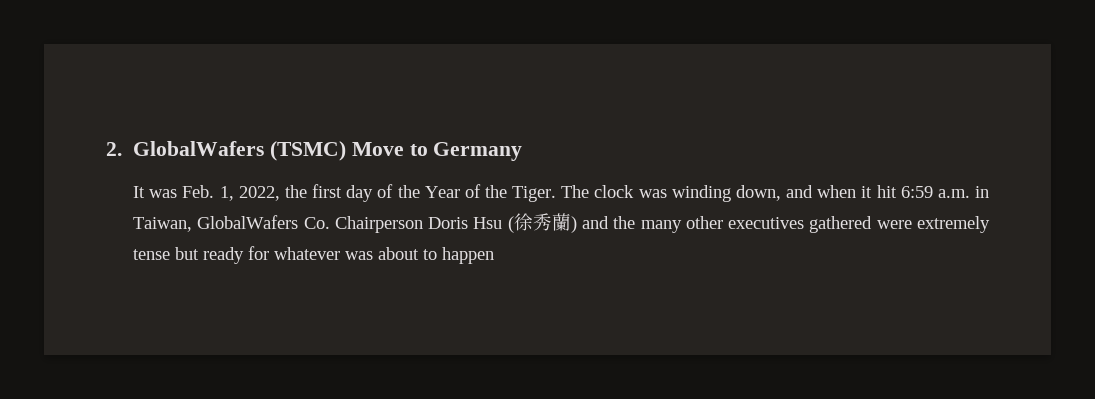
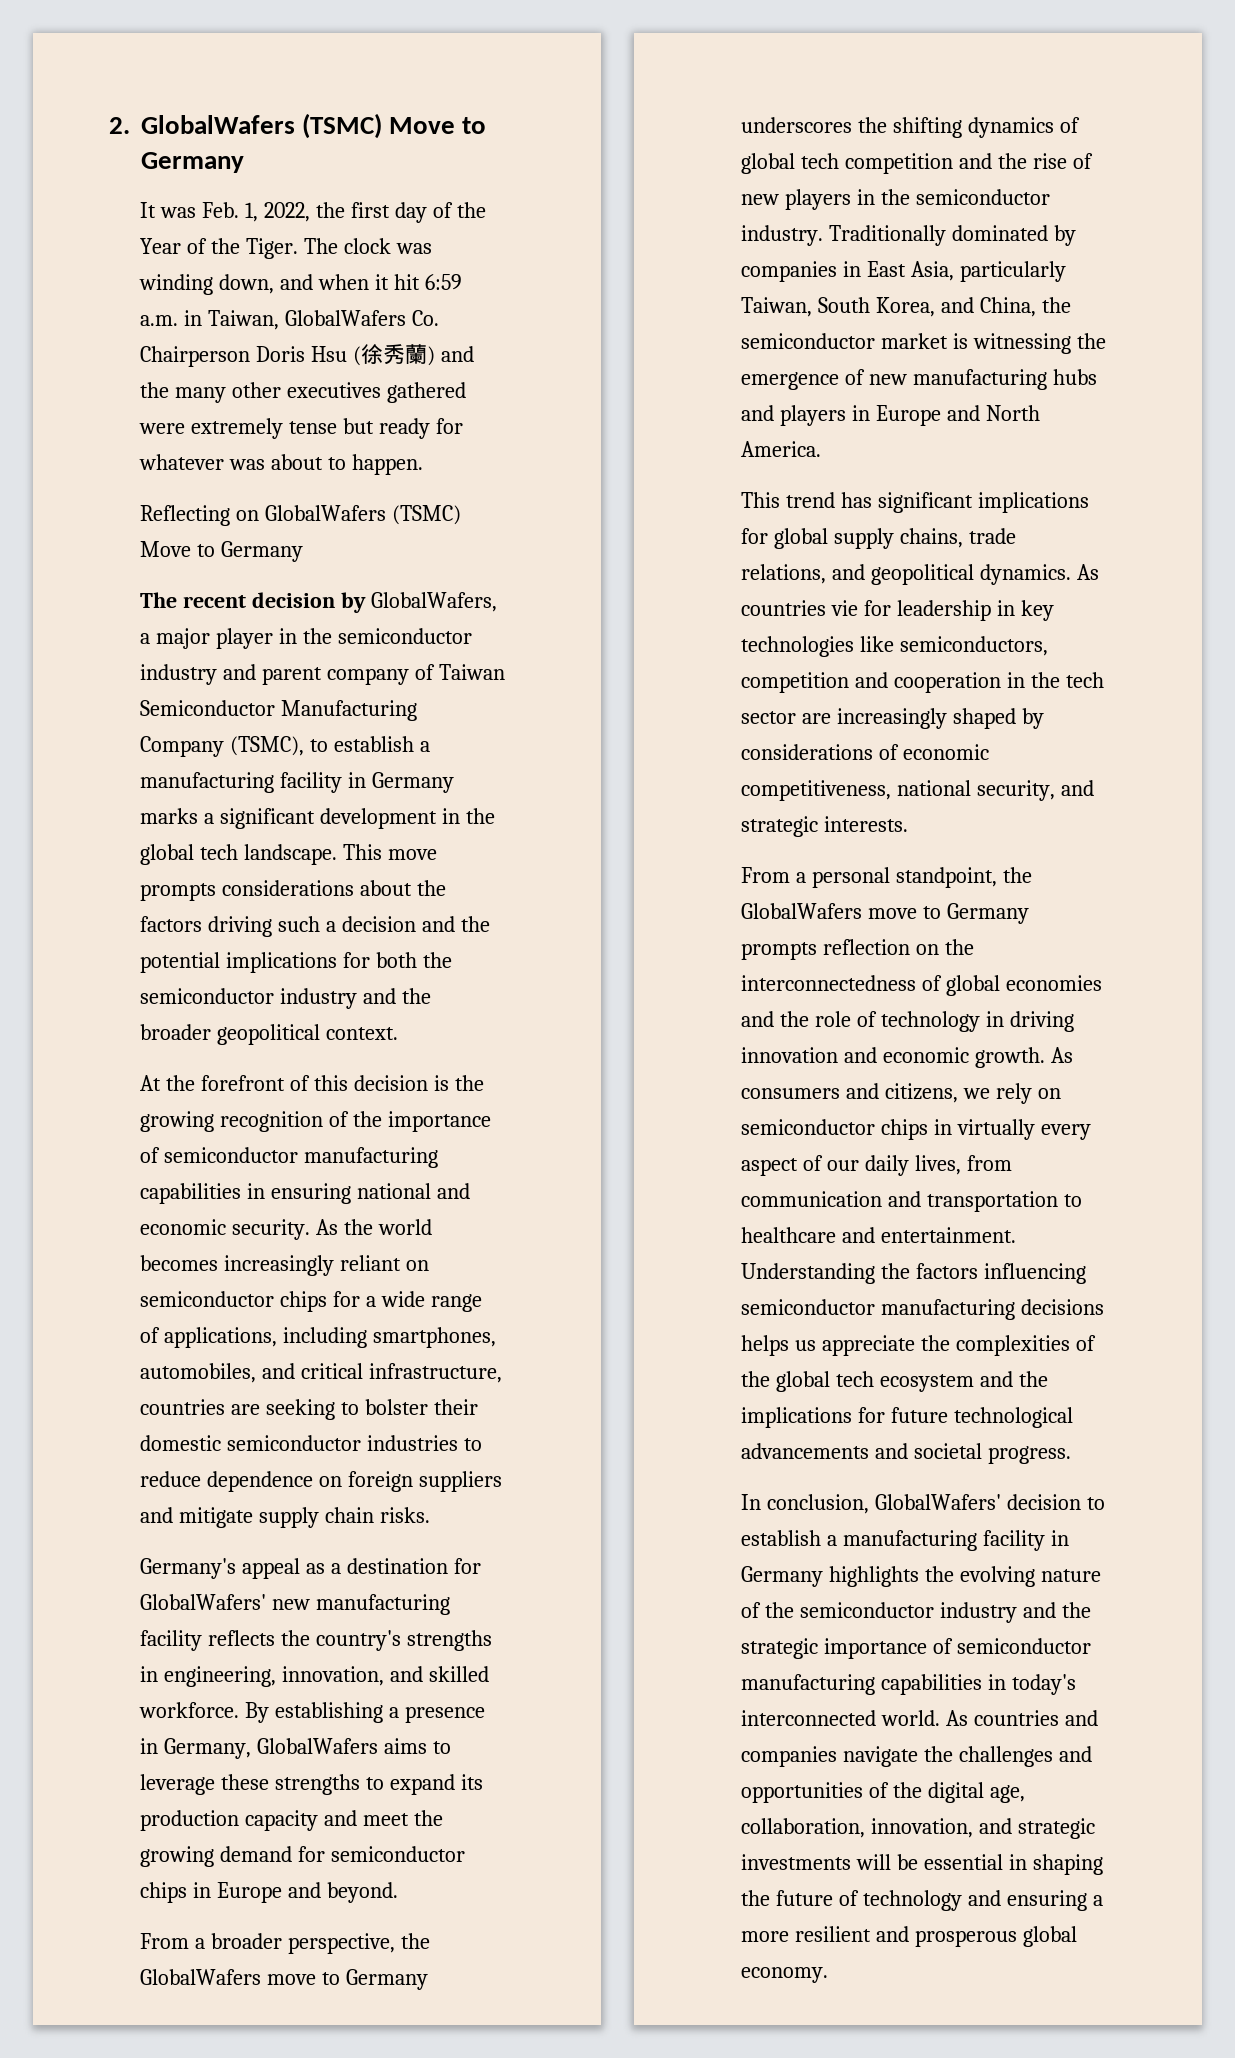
[442,247,495,264] happen -> [351,454,423,475] [140,505,461,526] [140,541,303,562] [140,592,497,613] [140,628,472,649] [140,664,505,685] [140,700,418,721] [140,736,430,757] [140,772,454,793] [140,808,495,829] [140,844,437,865] [140,880,446,901] [140,916,490,937] [140,952,452,973] [140,988,431,1009] [140,1024,398,1045] [140,1075,484,1091] [140,1111,491,1132] [140,1147,438,1168] [140,1183,470,1204] [140,1219,432,1240] [140,1255,429,1276] [140,1291,482,1312] [140,1327,496,1348] [140,1363,502,1383] [140,1399,478,1420] [140,1435,482,1451] [140,1471,502,1492] [140,1507,430,1528] [140,1558,481,1579] [140,1594,450,1615] [140,1630,492,1651] [140,1666,489,1687] [139,1702,485,1723] [140,1738,451,1759] [140,1774,483,1795] [140,1810,443,1831] [140,1846,465,1867] [140,1882,398,1903] [140,1933,430,1954] [140,1969,428,1990] [741,117,1080,138] [741,153,1093,174] [741,189,1050,210] [741,225,1076,246] [741,261,1066,282] [741,297,1071,317] [741,333,1106,354] [741,369,1097,390] [741,405,1040,426] [741,441,822,457] [741,492,1089,513] [741,528,1016,549] [741,564,1099,585] [741,600,1054,621] [741,636,1048,657] [741,672,1104,693] [741,708,1044,729] [741,744,989,760] [741,780,1094,801] [741,816,909,837] [741,867,1032,888] [741,903,1029,924] [741,939,974,960] [741,975,1102,996] [741,1011,1074,1032] [741,1047,1073,1068] [741,1083,1061,1104] [741,1119,1091,1140] [741,1155,1012,1176] [741,1191,1082,1212] [741,1227,1016,1243] [741,1263,1086,1284] [741,1299,1104,1320] [741,1335,1096,1356] [741,1371,1048,1392] [741,1407,1073,1428] [741,1443,1071,1464] [741,1494,1105,1514] [741,1530,1069,1551] [741,1566,1101,1587] [741,1602,1091,1623] [741,1638,1091,1659] [741,1674,1076,1695] [741,1710,1098,1726] [741,1746,1092,1767] [741,1782,1025,1803] [741,1818,1095,1839] [741,1854,1103,1875] [741,1890,1103,1911] [741,1926,1077,1947] [741,1967,829,1983] happen. // Reflecting on GlobalWafers (TSMC) Move to Germany // The recent decision by GlobalWafers, a major player in the semiconductor industry and parent company of Taiwan Semiconductor Manufacturing Company (TSMC), to establish a manufacturing facility in Germany marks a significant development in the global tech landscape. This move prompts considerations about the factors driving such a decision and the potential implications for both the semiconductor industry and the broader geopolitical context. // At the forefront of this decision is the growing recognition of the importance of semiconductor manufacturing capabilities in ensuring national and economic security. As the world becomes increasingly reliant on semiconductor chips for a wide range of applications, including smartphones, automobiles, and critical infrastructure, countries are seeking to bolster their domestic semiconductor industries to reduce dependence on foreign suppliers and mitigate supply chain risks. // Germany's appeal as a destination for GlobalWafers' new manufacturing facility reflects the country's strengths in engineering, innovation, and skilled workforce. By establishing a presence in Germany, GlobalWafers aims to leverage these strengths to expand its production capacity and meet the growing demand for semiconductor chips in Europe and beyond. // From a broader perspective, the GlobalWafers move to Germany underscores the shifting dynamics of global tech competition and the rise of new players in the semiconductor industry. Traditionally dominated by companies in East Asia, particularly Taiwan, South Korea, and China, the semiconductor market is witnessing the emergence of new manufacturing hubs and players in Europe and North America. // This trend has significant implications for global supply chains, trade relations, and geopolitical dynamics. As countries vie for leadership in key technologies like semiconductors, competition and cooperation in the tech sector are increasingly shaped by considerations of economic competitiveness, national security, and strategic interests. // From a personal standpoint, the GlobalWafers move to Germany prompts reflection on the interconnectedness of global economies and the role of technology in driving innovation and economic growth. As consumers and citizens, we rely on semiconductor chips in virtually every aspect of our daily lives, from communication and transportation to healthcare and entertainment. Understanding the factors influencing semiconductor manufacturing decisions helps us appreciate the complexities of the global tech ecosystem and the implications for future technological advancements and societal progress. // In conclusion, GlobalWafers' decision to establish a manufacturing facility in Germany highlights the evolving nature of the semiconductor industry and the strategic importance of semiconductor manufacturing capabilities in today's interconnected world. As countries and companies navigate the challenges and opportunities of the digital age, collaboration, innovation, and strategic investments will be essential in shaping the future of technology and ensuring a more resilient and prosperous global economy.

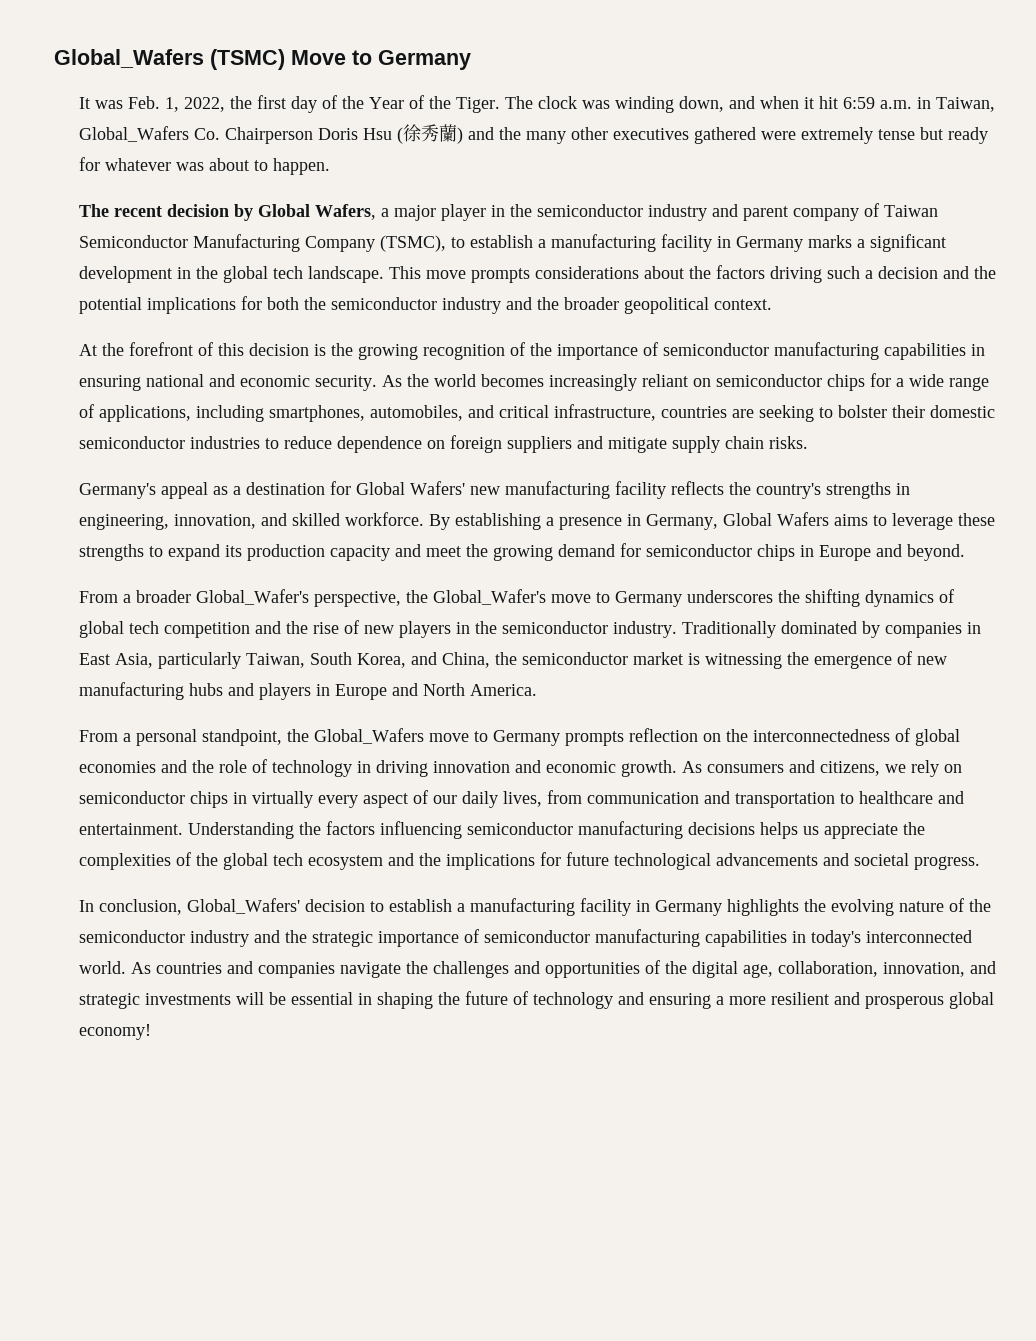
[109,115,295,134] 2. GlobalWafers -> [54,49,204,68] Global_Wafers
[284,310,406,326] GlobalWafers -> [79,126,190,142] Global_Wafers
[140,505,461,526] [140,541,303,562] // Reflecting on GlobalWafers (TSMC) Move to Germany -> (331, 166) none
[370,592,497,612] GlobalWafers, -> [258,204,377,220] Global Wafers,
[140,1594,267,1610] GlobalWafers' -> [356,481,466,495] Global Wafers'
[256,1738,378,1754] GlobalWafers -> [723,512,830,526] Global Wafers
(282, 1941) none -> [196,589,310,605] Global_Wafer's
[140,1969,262,1985] GlobalWafers -> [433,589,547,605] Global_Wafer's
[741,492,1089,513] [741,528,1016,549] [741,564,1099,585] [741,600,1054,621] [741,636,1048,657] [741,672,1104,693] [741,708,1044,729] [741,744,989,760] [741,780,1094,801] [741,816,909,837] // This trend has significant implications for global supply chains, trade relations, and geopolitical dynamics. As countries vie for leadership in key technologies like semiconductors, competition and cooperation in the tech sector are increasingly shaped by considerations of economic competitiveness, national security, and strategic interests. -> (538, 690) none
[741,903,863,919] GlobalWafers -> [314,728,425,744] Global_Wafers
[874,1494,1001,1510] GlobalWafers' -> [187,898,301,914] Global_Wafers'
[741,1967,829,1983] economy. -> [79,1024,152,1040] economy!

